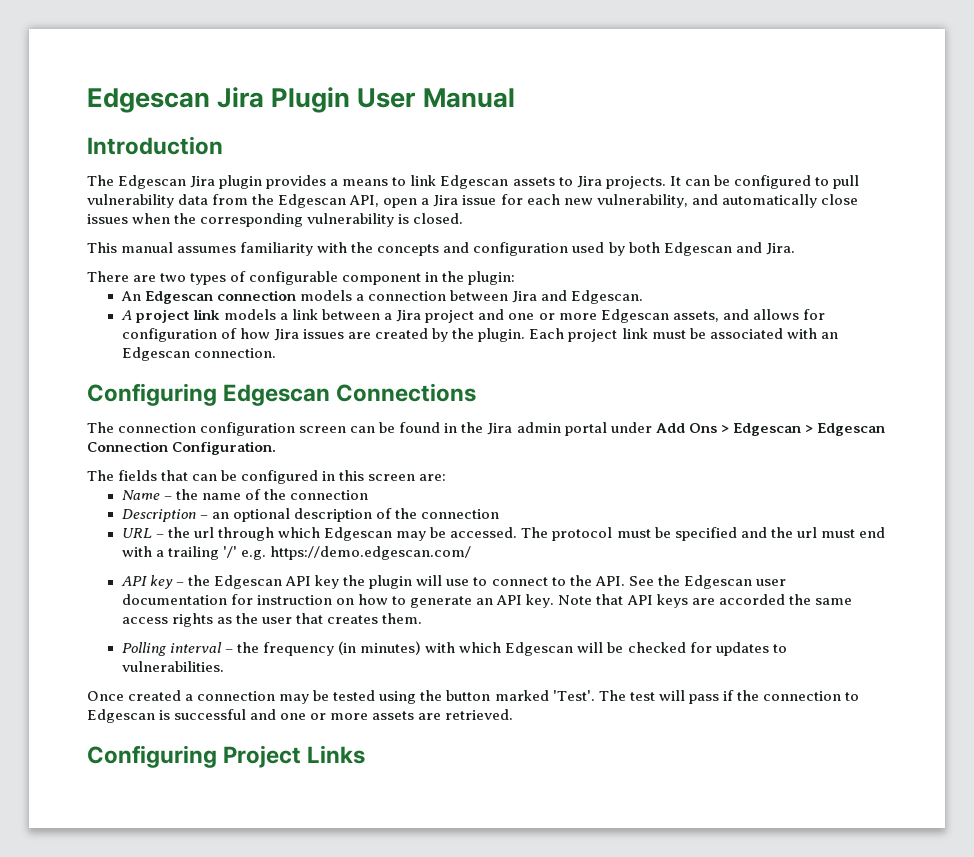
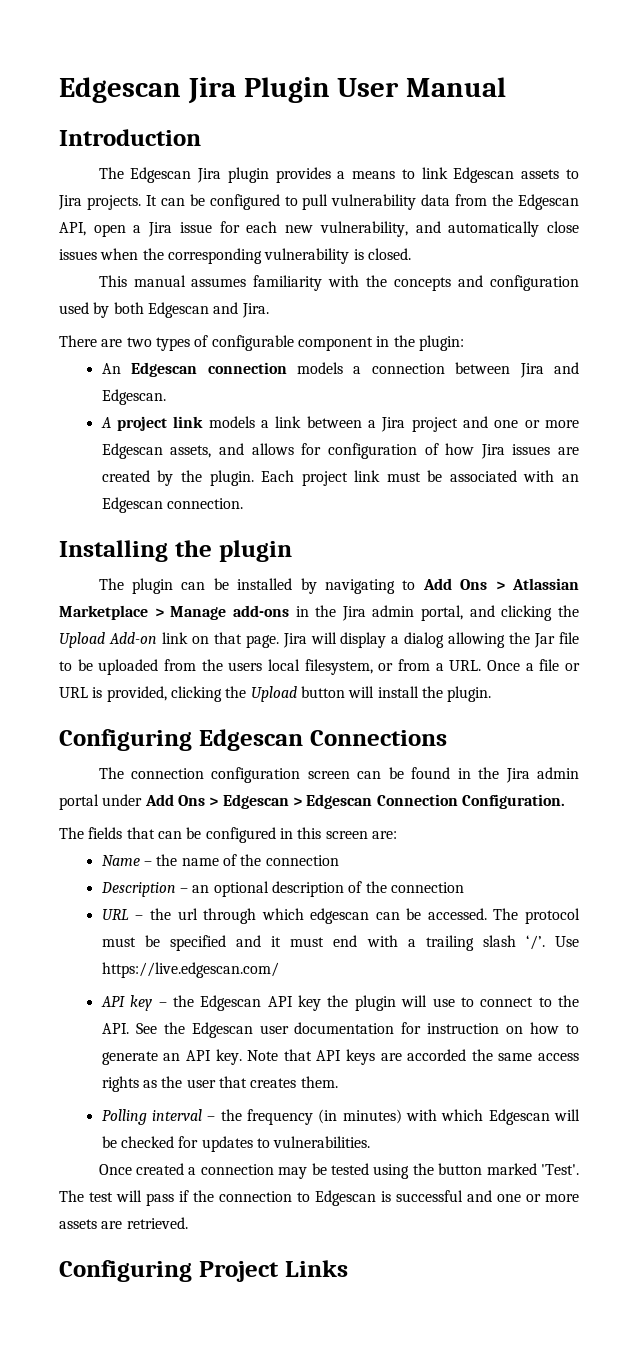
(276, 353) none -> [59,540,292,562] [98,578,580,594] [59,605,579,621] [59,632,579,648] [59,659,581,675] [59,686,492,702] // Installing the plugin // The plugin can be installed by navigating to Add Ons > Atlassian Marketplace > Manage add-ons in the Jira admin portal, and clicking the Upload Add-on link on that page. Jira will display a dialog allowing the Jar file to be uploaded from the users local filesystem, or from a URL. Once a file or URL is provided, clicking the Upload button will install the plugin.
[324,527,427,541] Edgescan may -> [310,908,400,924] edgescan can
[770,527,817,538] the url -> [271,936,282,947] it
[223,546,472,560] '/' e.g. https://demo.edgescan.com/ -> [482,935,579,950] [101,962,279,978] slash ‘/’. Use https://live.edgescan.com/

